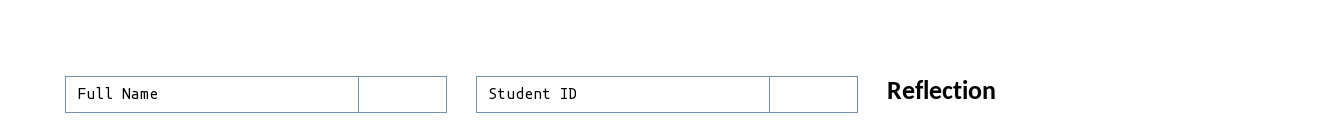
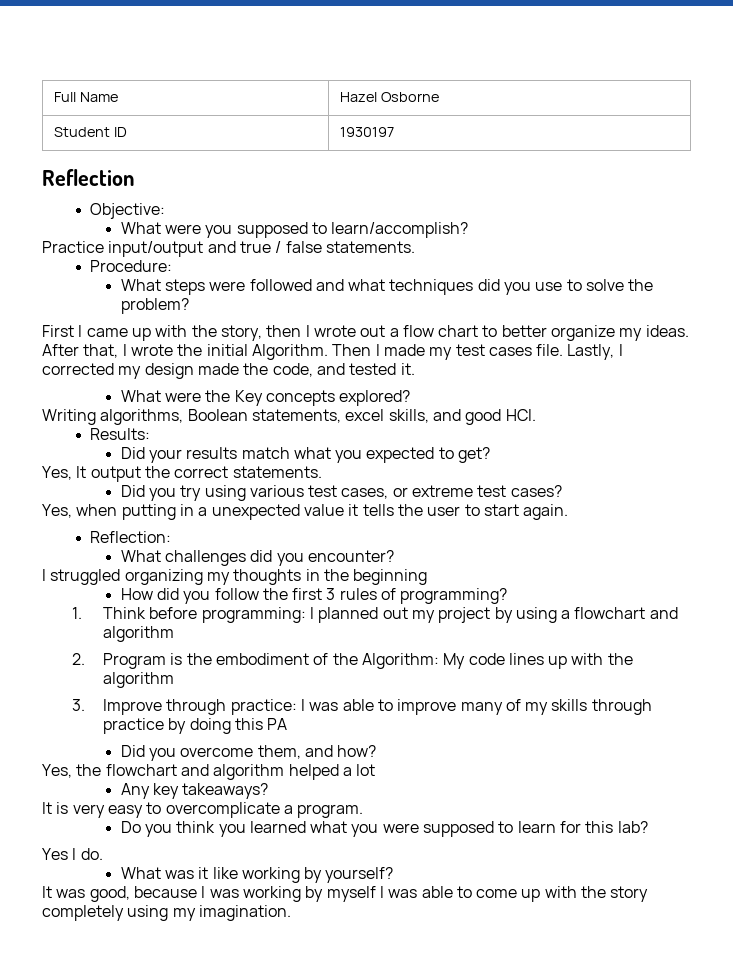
(159, 93) none -> [339,92,439,102] Hazel Osborne
(578, 93) none -> [339,127,394,137] 1930197
(996, 89) none -> [90,203,166,219] [120,222,469,238] [42,241,415,257] [90,260,173,272] [120,279,654,295] [120,298,189,314] [42,325,689,341] [42,344,623,360] [42,363,415,379] [120,390,411,406] [42,409,536,425] [90,428,151,440] [120,447,491,463] [42,466,322,482] [120,485,562,501] [42,504,569,520] [90,531,172,543] [120,550,394,566] [42,569,428,585] [120,588,508,604] [72,607,678,623] [102,626,174,642] [72,653,633,669] [102,672,174,688] [72,699,652,715] [102,718,288,734] [120,745,377,761] [42,764,376,780] [120,783,269,799] [42,802,364,818] [120,821,648,837] [42,848,103,860] [120,867,394,883] [42,886,649,902] [42,905,291,921] // Objective: // What were you supposed to learn/accomplish? // Practice input/output and true / false statements. // Procedure: // What steps were followed and what techniques did you use to solve the problem? // First I came up with the story, then I wrote out a flow chart to better organize my ideas. After that, I wrote the initial Algorithm. Then I made my test cases file. Lastly, I corrected my design made the code, and tested it. // What were the Key concepts explored? // Writing algorithms, Boolean statements, excel skills, and good HCI. // Results: // Did your results match what you expected to get? // Yes, It output the correct statements. // Did you try using various test cases, or extreme test cases? // Yes, when putting in a unexpected value it tells the user to start again. // Reflection: // What challenges did you encounter? // I struggled organizing my thoughts in the beginning // How did you follow the first 3 rules of programming? // 1. Think before programming: I planned out my project by using a flowchart and algorithm // 2. Program is the embodiment of the Algorithm: My code lines up with the algorithm // 3. Improve through practice: I was able to improve many of my skills through practice by doing this PA // Did you overcome them, and how? // Yes, the flowchart and algorithm helped a lot // Any key takeaways? // It is very easy to overcomplicate a program. // Do you think you learned what you were supposed to learn for this lab? // Yes I do. // What was it like working by yourself? // It was good, because I was working by myself I was able to come up with the story completely using my imagination.

